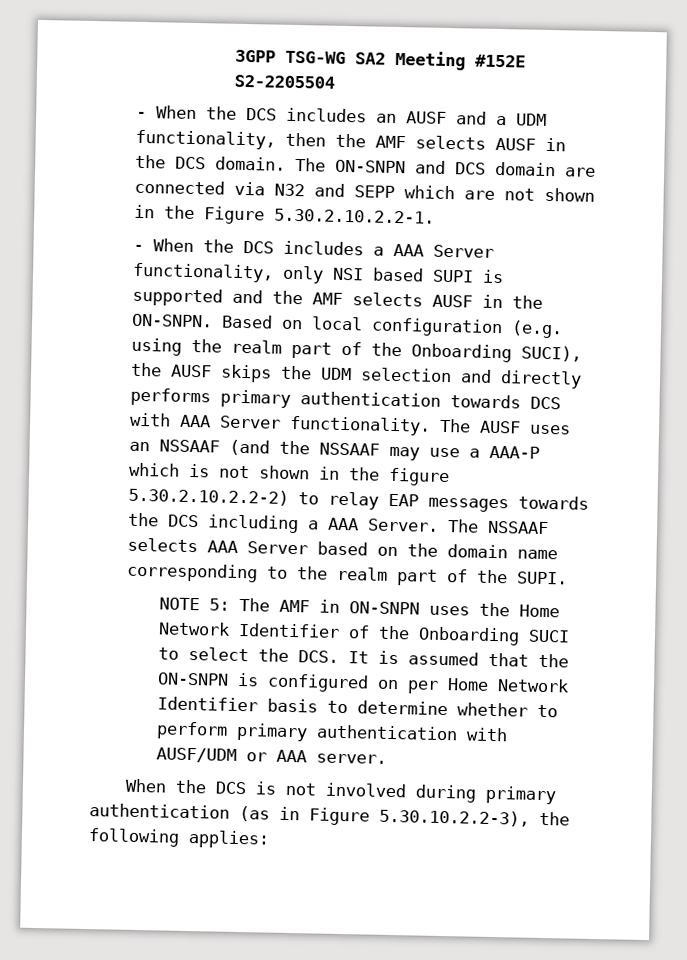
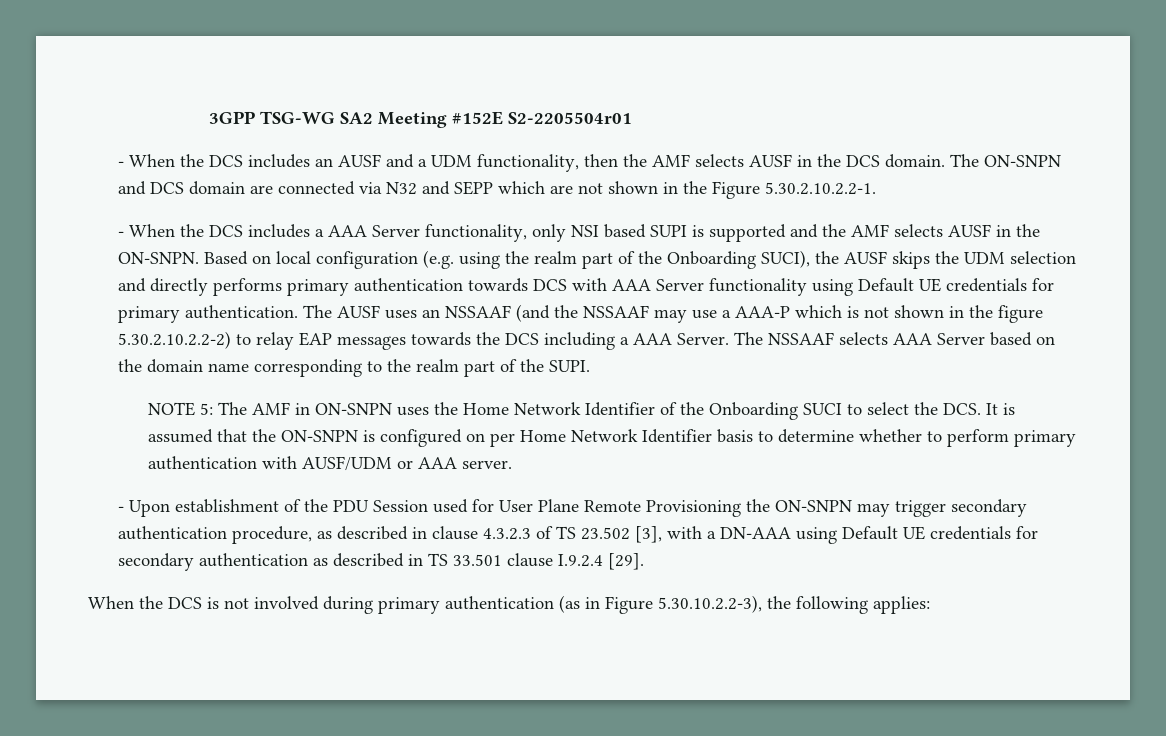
[234,74,336,89] S2-2205504 -> [507,112,632,124] S2-2205504r01
[288,415,431,436] functionality. -> [709,278,1055,296] [118,305,299,323] functionality using Default UE credentials for primary authentication.
(387, 758) none -> [118,499,1028,517] [118,526,1039,544] [118,553,645,571] // - Upon establishment of the PDU Session used for User Plane Remote Provisioning the ON-SNPN may trigger secondary authentication procedure, as described in clause 4.3.2.3 of TS 23.502 [3], with a DN-AAA using Default UE credentials for secondary authentication as described in TS 33.501 clause I.9.2.4 [29].

